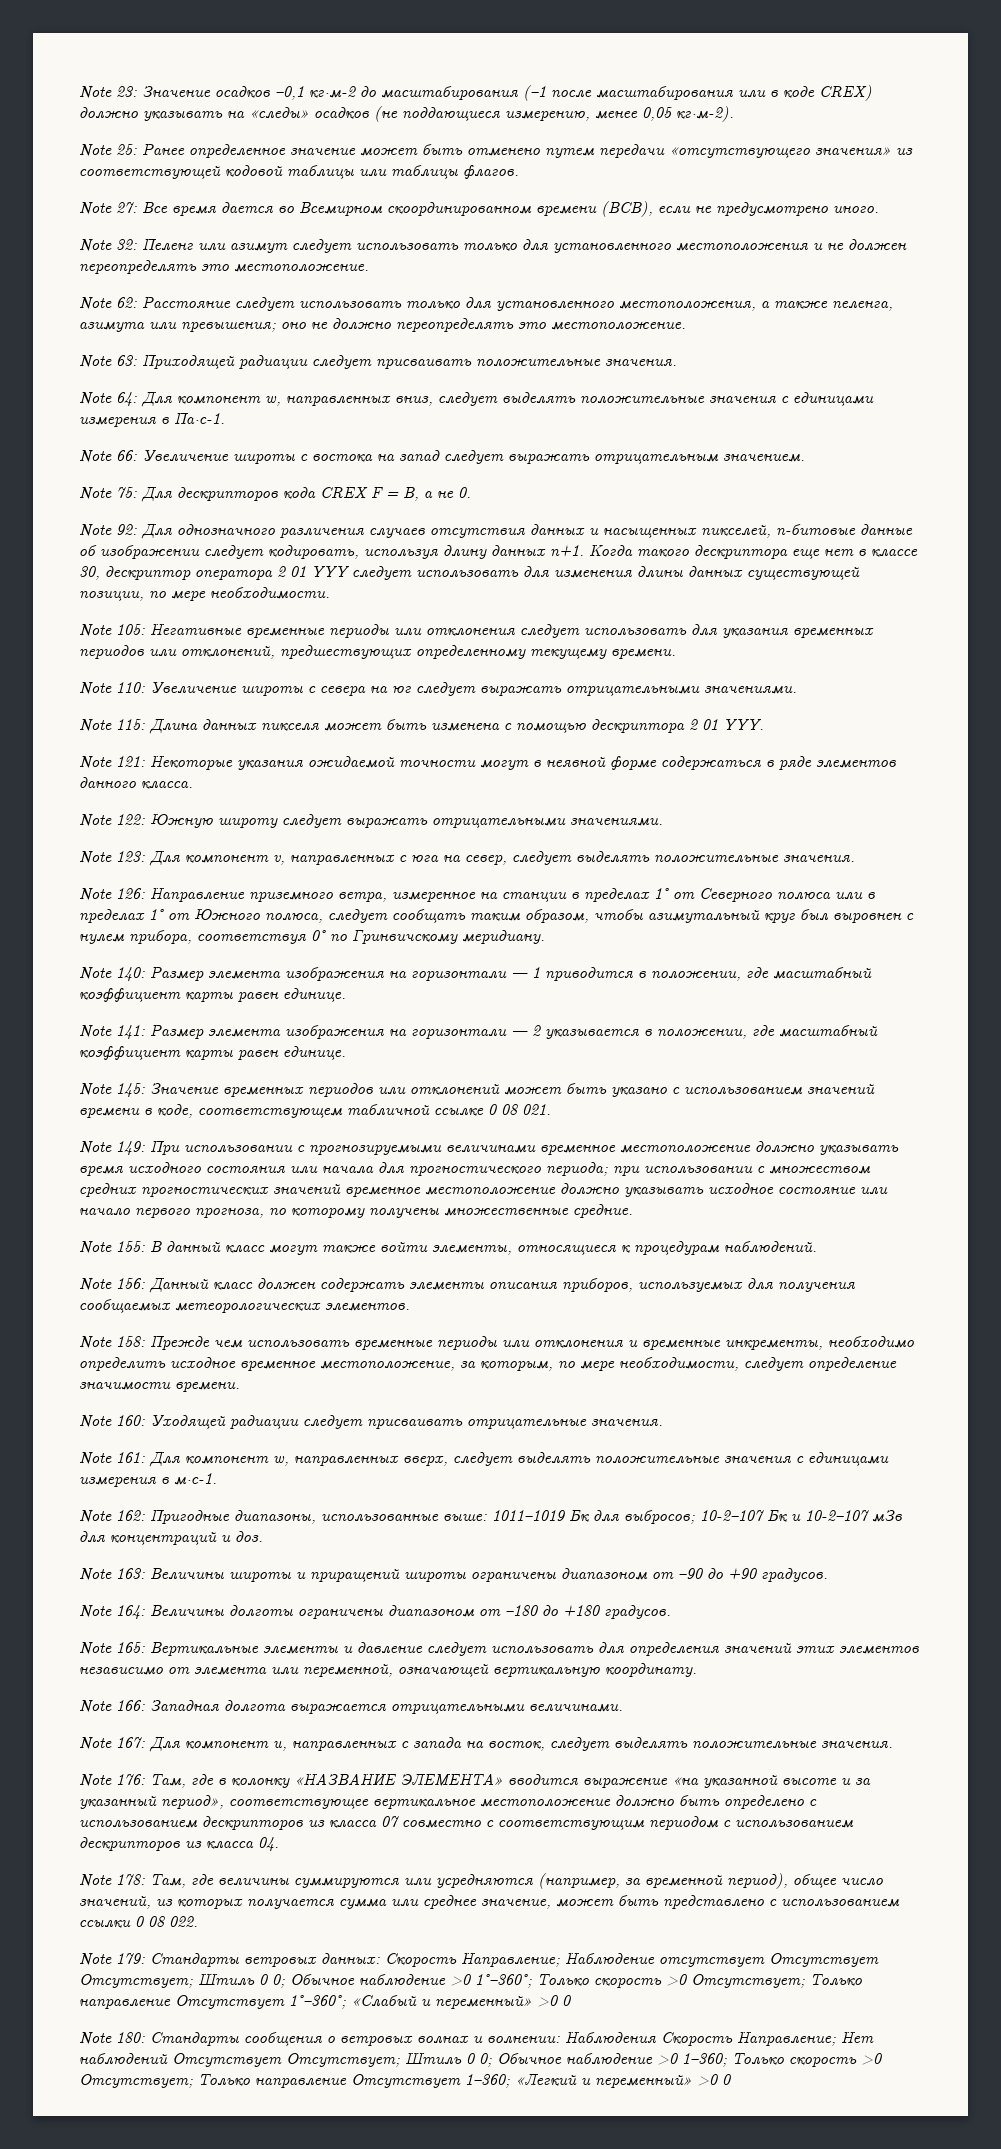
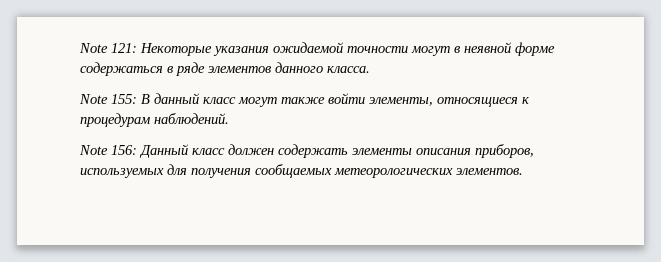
[79,85,872,101] [79,106,734,122] [79,143,913,159] [79,165,519,179] [79,201,879,217] [79,238,907,253] [79,260,369,275] [79,296,893,311] [79,318,686,333] [79,354,677,370] [79,392,874,407] [79,412,225,428] [79,449,805,465] [79,487,471,502] [79,524,913,539] [79,544,918,560] [79,566,860,581] [79,587,330,602] [79,623,874,639] [79,645,676,660] [79,681,797,697] [79,719,764,734] [79,756,112,769] Note 23: Значение осадков –0,1 кг·м-2 до масштабирования (–1 после масштабирования или в коде CREX) должно указывать на «следы» осадков (не поддающиеся измерению, менее 0,05 кг·м-2). // Note 25: Ранее определенное значение может быть отменено путем передачи «отсутствующего значения» из соответствующей кодовой таблицы или таблицы флагов. // Note 27: Все время дается во Всемирном скоординированном времени (ВСВ), если не предусмотрено иного. // Note 32: Пеленг или азимут следует использовать только для установленного местоположения и не должен переопределять это местоположение. // Note 62: Расстояние следует использовать только для установленного местоположения, а также пеленга, азимута или превышения; оно не должно переопределять это местоположение. // Note 63: Приходящей радиации следует присваивать положительные значения. // Note 64: Для компонент w, направленных вниз, следует выделять положительные значения с единицами измерения в Па·с-1. // Note 66: Увеличение широты с востока на запад следует выражать отрицательным значением. // Note 75: Для дескрипторов кода CREX F = B, а не 0. // Note 92: Для однозначного различения случаев отсутствия данных и насыщенных пикселей, n-битовые данные об изображении следует кодировать, используя длину данных n+1. Когда такого дескриптора еще нет в классе 30, дескриптор оператора 2 01 YYY следует использовать для изменения длины данных существующей позиции, по мере необходимости. // Note 105: Негативные временные периоды или отклонения следует использовать для указания временных периодов или отклонений, предшествующих определенному текущему времени. // Note 110: Увеличение широты с севера на юг следует выражать отрицательными значениями. // Note 115: Длина данных пикселя может быть изменена с помощью дескриптора 2 01 YYY. // Note -> [79,43,108,53] Note
[79,814,663,829] [79,851,855,866] [79,887,875,903] [79,909,914,924] [79,930,545,945] [79,966,872,982] [79,988,346,1003] [79,1024,878,1040] [79,1046,346,1061] [79,1083,875,1098] [79,1104,551,1119] [79,1140,899,1156] [79,1162,871,1177] [79,1183,888,1198] [79,1204,633,1219] // Note 122: Южную широту следует выражать отрицательными значениями. // Note 123: Для компонент v, направленных с юга на север, следует выделять положительные значения. // Note 126: Направление приземного ветра, измеренное на станции в пределах 1° от Северного полюса или в пределах 1° от Южного полюса, следует сообщать таким образом, чтобы азимутальный круг был выровнен с нулем прибора, соответствуя 0° по Гринвичскому меридиану. // Note 140: Размер элемента изображения на горизонтали — 1 приводится в положении, где масштабный коэффициент карты равен единице. // Note 141: Размер элемента изображения на горизонтали — 2 указывается в положении, где масштабный коэффициент карты равен единице. // Note 145: Значение временных периодов или отклонений может быть указано с использованием значений времени в коде, соответствующем табличной ссылке 0 08 021. // Note 149: При использовании с прогнозируемыми величинами временное местоположение должно указывать время исходного состояния или начала для прогностического периода; при использовании с множеством средних прогностических значений временное местоположение должно указывать исходное состояние или начало первого прогноза, по которому получены множественные средние. -> (370, 69) none
[79,1335,914,1351] [79,1357,897,1372] [79,1382,240,1393] [79,1414,663,1430] [79,1452,889,1467] [79,1473,217,1488] [79,1509,902,1525] [79,1531,263,1546] [79,1567,828,1583] [79,1604,671,1620] [79,1642,919,1657] [79,1663,697,1678] [79,1700,623,1715] [79,1737,893,1752] [79,1773,871,1789] [79,1795,817,1810] [79,1816,854,1831] [79,1837,279,1852] [79,1873,883,1889] [79,1895,900,1910] [79,1916,198,1929] [79,1952,879,1968] [79,1973,862,1989] [79,1995,571,2010] [79,2031,874,2047] [79,2052,882,2068] [79,2073,731,2089] // Note 158: Прежде чем использовать временные периоды или отклонения и временные инкременты, необходимо определить исходное временное местоположение, за которым, по мере необходимости, следует определение значимости времени. // Note 160: Уходящей радиации следует присваивать отрицательные значения. // Note 161: Для компонент w, направленных вверх, следует выделять положительные значения с единицами измерения в м·с-1. // Note 162: Пригодные диапазоны, использованные выше: 1011–1019 Бк для выбросов; 10-2–107 Бк и 10-2–107 мЗв для концентраций и доз. // Note 163: Величины широты и приращений широты ограничены диапазоном от –90 до +90 градусов. // Note 164: Величины долготы ограничены диапазоном от –180 до +180 градусов. // Note 165: Вертикальные элементы и давление следует использовать для определения значений этих элементов независимо от элемента или переменной, означающей вертикальную координату. // Note 166: Западная долгота выражается отрицательными величинами. // Note 167: Для компонент u, направленных с запада на восток, следует выделять положительные значения. // Note 176: Там, где в колонку «НАЗВАНИЕ ЭЛЕМЕНТА» вводится выражение «на указанной высоте и за указанный период», соответствующее вертикальное местоположение должно быть определено с использованием дескрипторов из класса 07 совместно с соответствующим периодом с использованием дескрипторов из класса 04. // Note 178: Там, где величины суммируются или усредняются (например, за временной период), общее число значений, из которых получается сумма или среднее значение, может быть представлено с использованием ссылки 0 08 022. // Note 179: Стандарты ветровых данных: Скорость Направление; Наблюдение отсутствует Отсутствует Отсутствует; Штиль 0 0; Обычное наблюдение >0 1°–360°; Только скорость >0 Отсутствует; Только направление Отсутствует 1°–360°; «Слабый и переменный» >0 0 // Note 180: Стандарты сообщения о ветровых волнах и волнении: Наблюдения Скорость Направление; Нет наблюдений Отсутствует Отсутствует; Штиль 0 0; Обычное наблюдение >0 1–360; Только скорость >0 Отсутствует; Только направление Отсутствует 1–360; «Легкий и переменный» >0 0 -> (523, 171) none

